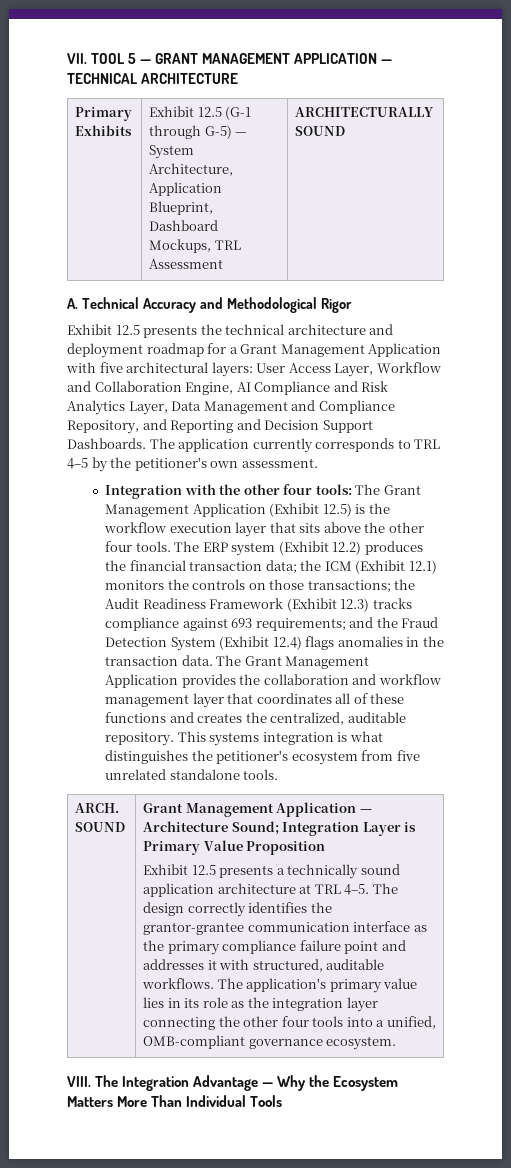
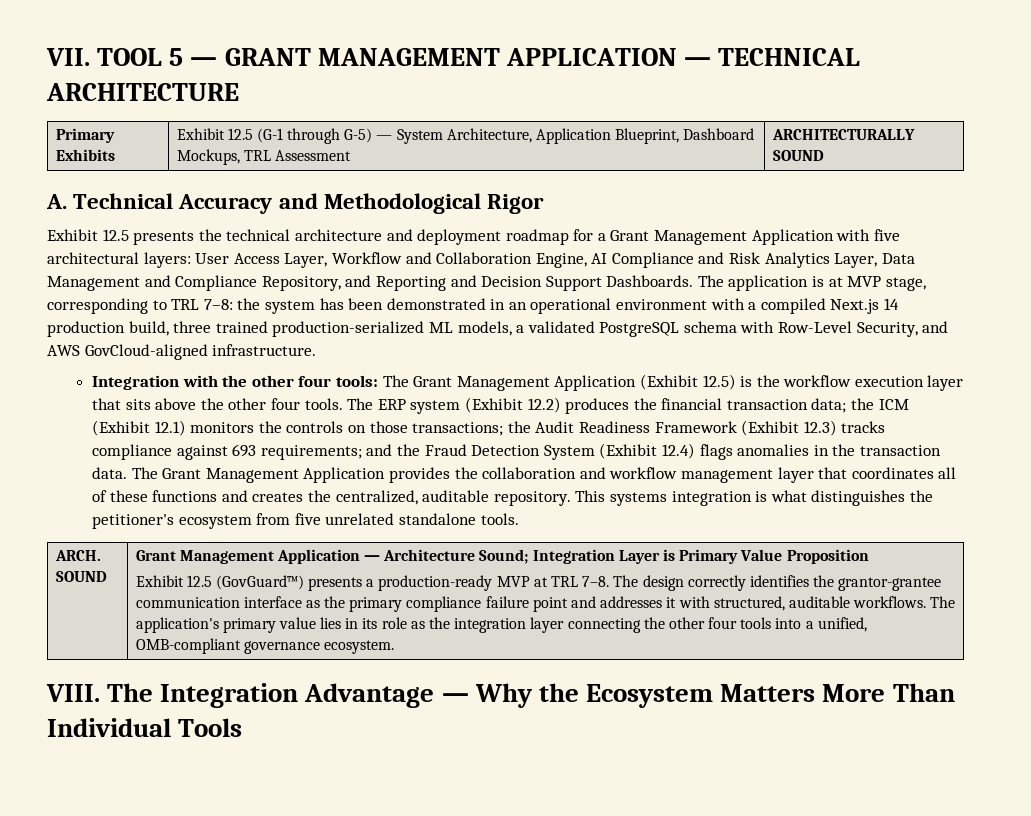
[252,438,441,453] [67,457,318,472] currently corresponds to TRL 4–5 by the petitioner's own assessment. -> [812,276,926,291] [47,298,900,314] [47,321,949,337] [47,344,317,360] is at MVP stage, corresponding to TRL 7–8: the system has been demonstrated in an operational environment with a compiled Next.js 14 production build, three trained production-serialized ML models, a validated PostgreSQL schema with Row-Level Security, and AWS GovCloud-aligned infrastructure.
(216, 870) none -> [215,575,304,590] (GovGuard™)
[287,864,400,879] [143,883,296,897] technically sound application architecture -> [378,575,530,591] production-ready MVP
[344,884,370,895] 4–5. -> [582,576,610,587] 7–8.

